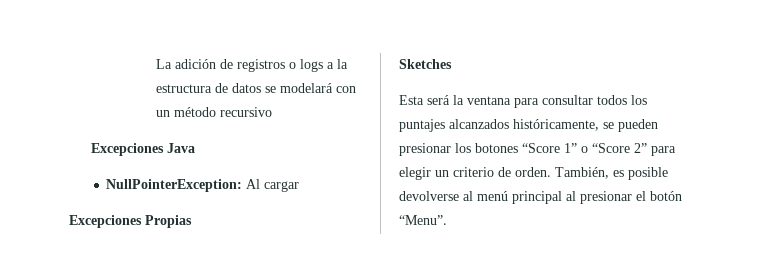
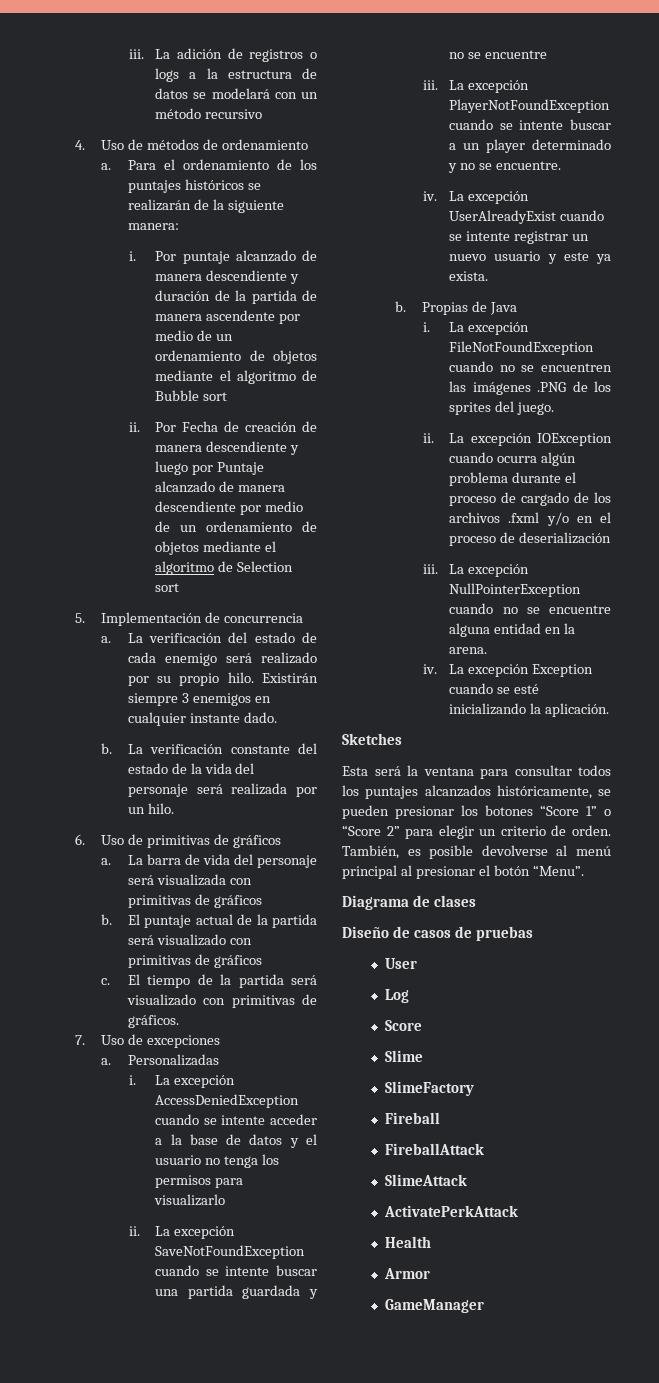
(155, 64) none -> [128,49,144,59] iii.
[90,143,195,156] [106,179,300,192] [69,215,192,228] Excepciones Java // NullPointerException: Al cargar // Excepciones Propias -> [74,139,308,150] [101,159,317,170] [127,179,261,193] [127,199,284,213] [127,223,179,230] [128,250,317,264] [155,270,300,284] [155,290,317,304] [155,310,301,324] [155,330,234,341] [155,350,317,364] [155,370,317,384] [155,390,228,401] [128,421,317,432] [155,441,300,455] [155,461,265,475] [155,481,286,493] [155,501,304,515] [155,521,317,532] [155,541,277,555] [155,561,294,575] [155,583,180,592] [74,612,304,626] [101,632,318,643] [127,652,317,666] [127,672,318,686] [127,693,271,706] [127,712,277,726] [101,743,317,754] [127,763,255,774] [127,783,317,797] [127,803,174,814] [74,834,281,848] [101,854,318,868] [127,874,252,886] [127,894,262,908] [101,914,318,928] [127,934,252,946] [127,954,262,968] [101,974,318,988] [126,994,317,1008] [127,1015,179,1028] [74,1034,221,1048] [101,1054,219,1066] [128,1075,236,1088] [155,1094,300,1108] [155,1114,317,1125] [155,1134,318,1148] [155,1154,280,1168] [155,1175,244,1188] [154,1194,226,1206] [128,1226,236,1239] [155,1245,306,1259] [155,1265,317,1276] [155,1285,318,1299] [449,50,548,59] [422,80,530,93] [449,99,611,113] [449,119,611,130] [449,139,611,153] [448,161,562,173] [422,191,530,204] [449,210,605,224] [449,231,590,244] [449,251,611,264] [449,271,489,281] [395,301,517,315] [422,322,530,335] [449,341,595,355] [449,361,612,372] [449,381,611,395] [449,401,555,415] [422,433,612,446] [449,452,577,466] [449,472,577,486] [449,492,611,506] [449,512,611,526] [449,532,612,546] [422,564,530,577] [449,583,582,597] [449,603,611,614] [449,623,576,637] [449,647,488,654] [422,664,594,677] [449,683,540,694] [449,703,610,717] 4. Uso de métodos de ordenamiento // a. Para el ordenamiento de los puntajes históricos se realizarán de la siguiente manera: // i. Por puntaje alcanzado de manera descendiente y duración de la partida de manera ascendente por medio de un ordenamiento de objetos mediante el algoritmo de Bubble sort // ii. Por Fecha de creación de manera descendiente y luego por Puntaje alcanzado de manera descendiente por medio de un ordenamiento de objetos mediante el algoritmo de Selection sort // 5. Implementación de concurrencia // a. La verificación del estado de cada enemigo será realizado por su propio hilo. Existirán siempre 3 enemigos en cualquier instante dado. // b. La verificación constante del estado de la vida del personaje será realizada por un hilo. // 6. Uso de primitivas de gráficos // a. La barra de vida del personaje será visualizada con primitivas de gráficos // b. El puntaje actual de la partida será visualizado con primitivas de gráficos // c. El tiempo de la partida será visualizado con primitivas de gráficos. // 7. Uso de excepciones // a. Personalizadas // i. La excepción AccessDeniedException cuando se intente acceder a la base de datos y el usuario no tenga los permisos para visualizarlo // ii. La excepción SaveNotFoundException cuando se intente buscar una partida guardada y no se encuentre // iii. La excepción PlayerNotFoundException cuando se intente buscar a un player determinado y no se encuentre. // iv. La excepción UserAlreadyExist cuando se intente registrar un nuevo usuario y este ya exista. // b. Propias de Java // i. La excepción FileNotFoundException cuando no se encuentren las imágenes .PNG de los sprites del juego. // ii. La excepción IOException cuando ocurra algún problema durante el proceso de cargado de los archivos .fxml y/o en el proceso de deserialización // iii. La excepción NullPointerException cuando no se encuentre alguna entidad en la arena. // iv. La excepción Exception cuando se esté inicializando la aplicación.
(447, 220) none -> [342,895,476,910] [342,926,533,941] [384,958,417,969] [384,989,409,1003] [384,1020,422,1031] [384,1050,423,1062] [384,1081,474,1096] [384,1112,440,1124] [384,1143,484,1155] [384,1174,467,1186] [383,1205,518,1217] [384,1236,431,1248] [383,1268,430,1279] [384,1299,484,1313] // Diagrama de clases // Diseño de casos de pruebas // User // Log // Score // Slime // SlimeFactory // Fireball // FireballAttack // SlimeAttack // ActivatePerkAttack // Health // Armor // GameManager

